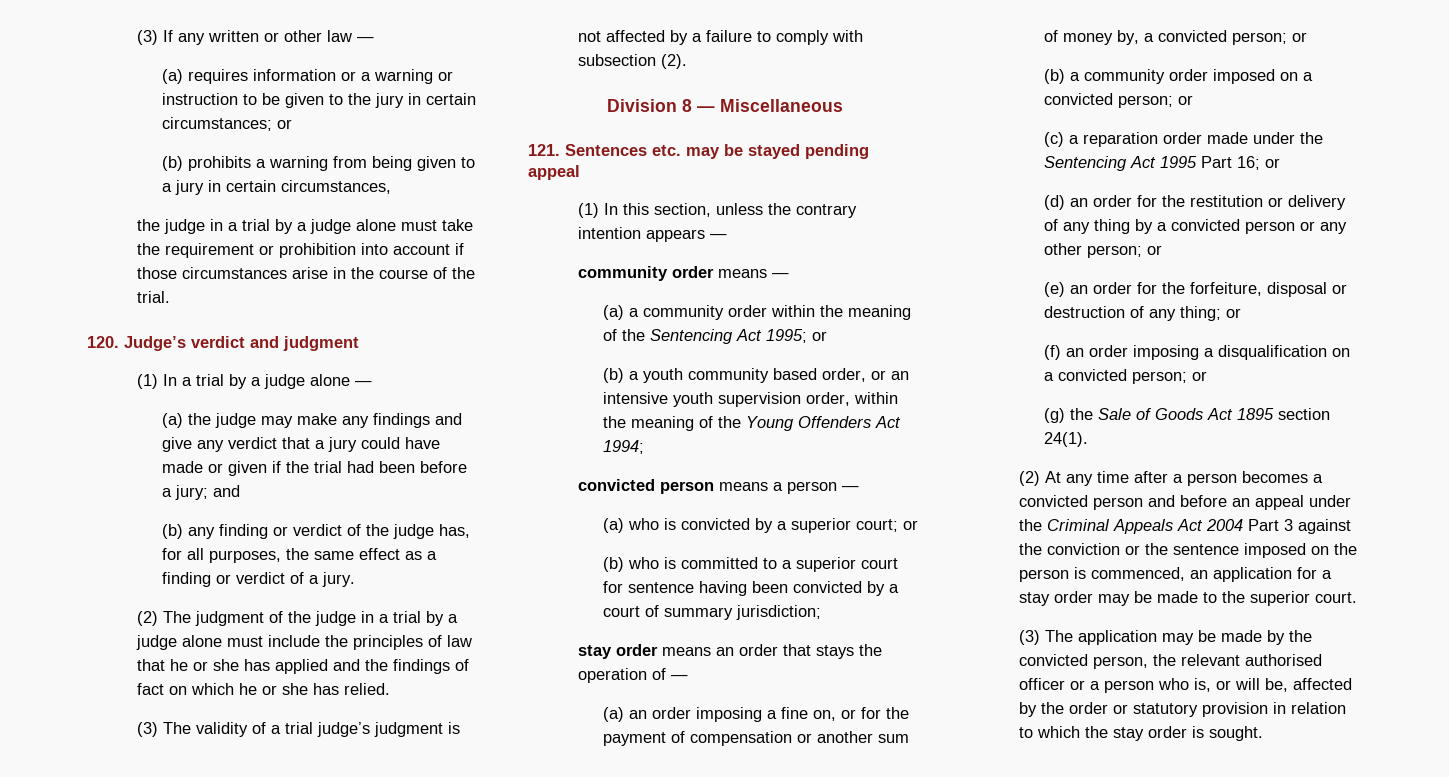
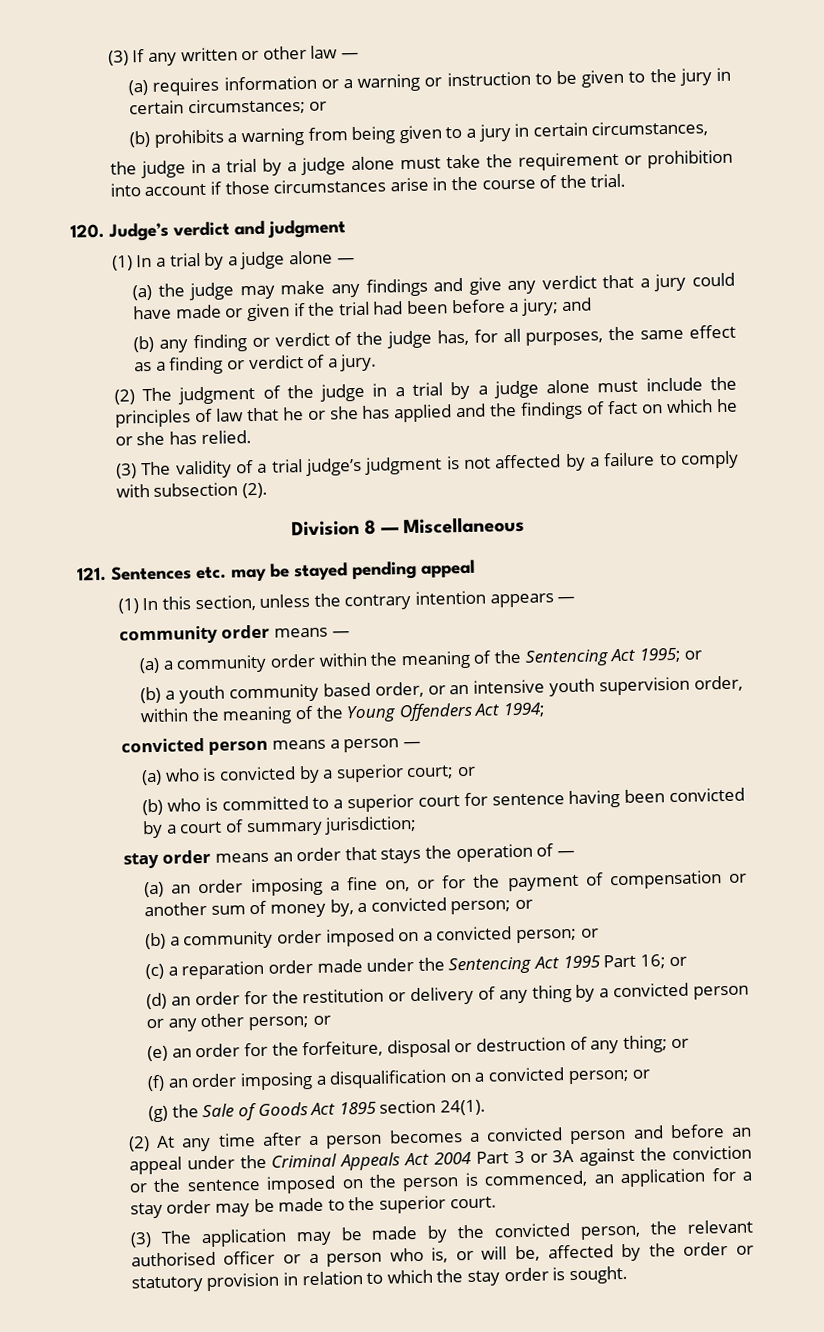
(1294, 525) none -> [529,1149,575,1163] or 3A

